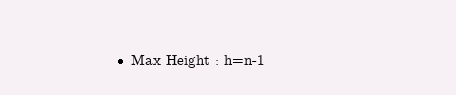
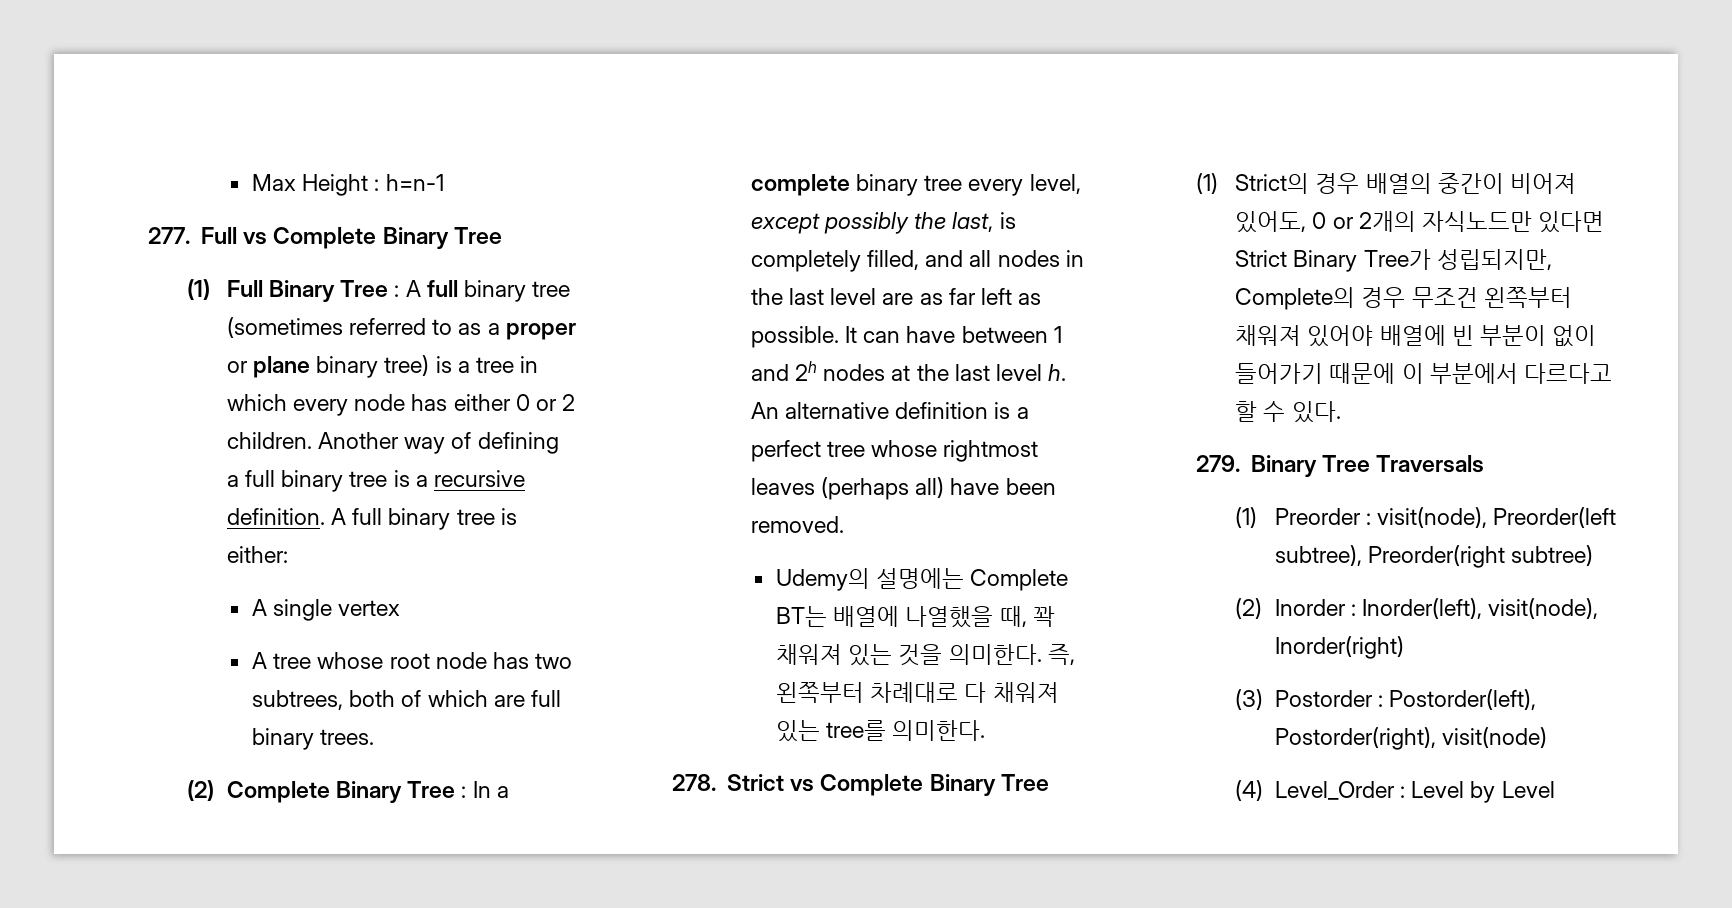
(266, 60) none -> [147,227,502,249] [187,279,571,302] [226,317,576,340] [226,355,539,378] [226,394,576,416] [226,432,559,454] [226,470,526,492] [226,508,517,530] [226,546,288,563] [251,599,401,621] [251,652,573,669] [251,690,561,710] [251,728,375,750] [187,780,509,803] [750,174,1081,196] [750,212,1016,234] [750,250,1084,272] [750,288,1042,305] [750,326,1062,348] [750,361,1067,381] [750,402,1029,419] [750,440,1039,462] [750,477,1056,500] [750,516,844,533] [775,568,1069,591] [775,606,1055,628] [775,644,1075,666] [775,682,1059,703] [775,720,986,742] [671,774,1049,796] [1195,173,1577,194] [1235,211,1605,233] [1235,249,1552,272] [1235,287,1572,310] [1235,325,1597,347] [1235,363,1613,384] [1235,401,1341,423] [1195,455,1485,477] [1235,507,1617,528] [1274,545,1594,568] [1235,598,1599,619] [1274,636,1404,659] [1235,689,1537,710] [1274,727,1547,750] [1235,780,1555,803] // 277. Full vs Complete Binary Tree // (1) Full Binary Tree : A full binary tree (sometimes referred to as a proper or plane binary tree) is a tree in which every node has either 0 or 2 children. Another way of defining a full binary tree is a recursive definition. A full binary tree is either: // A single vertex // A tree whose root node has two subtrees, both of which are full binary trees. // (2) Complete Binary Tree : In a complete binary tree every level, except possibly the last, is completely filled, and all nodes in the last level are as far left as possible. It can have between 1 and 2h nodes at the last level h. An alternative definition is a perfect tree whose rightmost leaves (perhaps all) have been removed. // Udemy의 설명에는 Complete BT는 배열에 나열했을 때, 꽉 채워져 있는 것을 의미한다. 즉, 왼쪽부터 차례대로 다 채워져 있는 tree를 의미한다. // 278. Strict vs Complete Binary Tree // (1) Strict의 경우 배열의 중간이 비어져 있어도, 0 or 2개의 자식노드만 있다면 Strict Binary Tree가 성립되지만, Complete의 경우 무조건 왼쪽부터 채워져 있어야 배열에 빈 부분이 없이 들어가기 때문에 이 부분에서 다르다고 할 수 있다. // 279. Binary Tree Traversals // (1) Preorder : visit(node), Preorder(left subtree), Preorder(right subtree) // (2) Inorder : Inorder(left), visit(node), Inorder(right) // (3) Postorder : Postorder(left), Postorder(right), visit(node) // (4) Level_Order : Level by Level

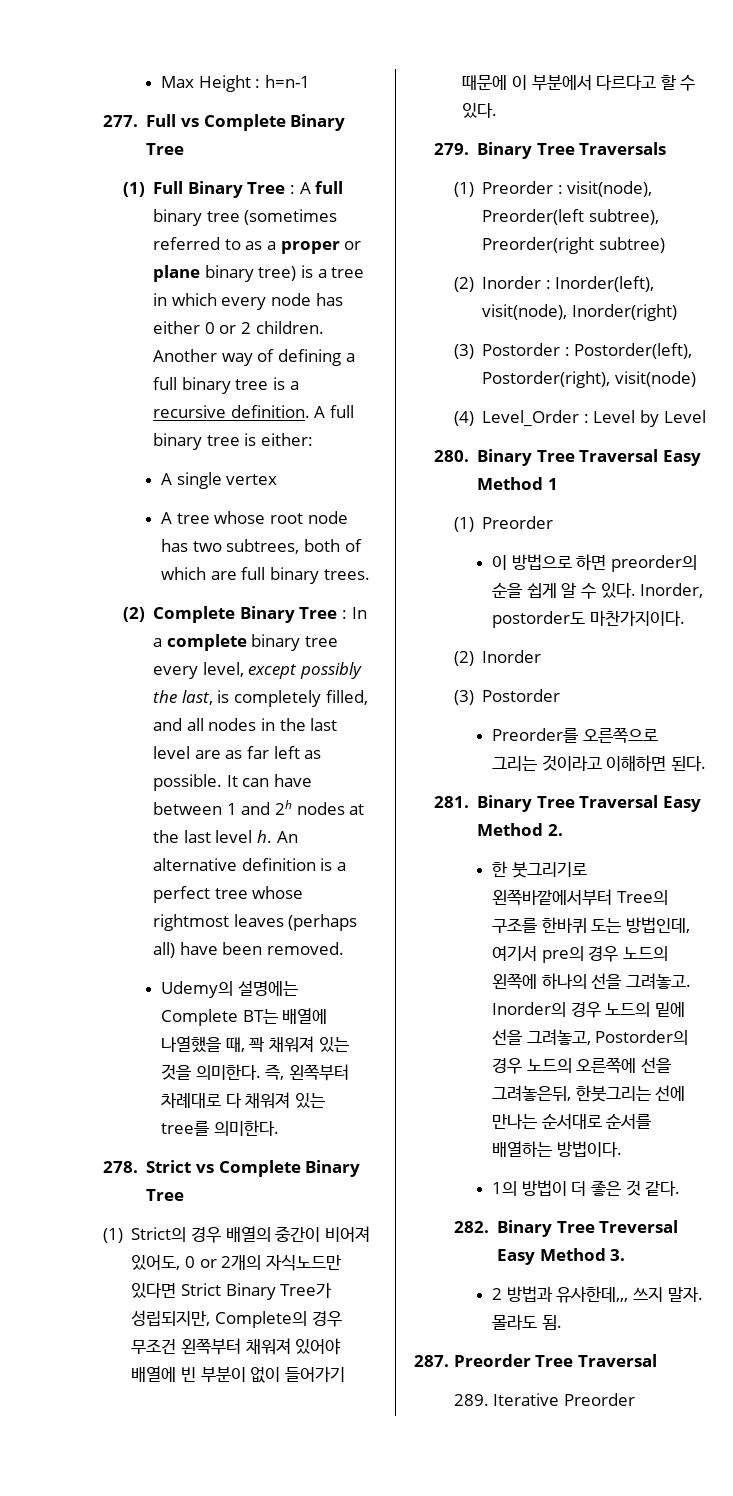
(1555, 789) none -> [433,449,702,466] [477,477,558,490] [453,516,554,532] [492,554,697,572] [492,582,704,599] [492,611,685,628] [453,650,542,666] [453,689,561,705] [492,727,658,743] [492,755,706,771] [433,795,702,812] [477,823,563,836] [492,861,587,878] [492,889,668,906] [492,917,690,933] [492,946,668,963] [492,973,691,989] [492,1002,685,1018] [492,1029,689,1045] [492,1057,671,1074] [492,1085,686,1102] [492,1114,652,1129] [492,1141,622,1157] [492,1180,681,1196] [453,1220,679,1237] [497,1248,626,1265] [492,1286,703,1303] [492,1315,562,1330] [414,1354,657,1367] [453,1393,635,1406] // 280. Binary Tree Traversal Easy Method 1 // (1) Preorder // 이 방법으로 하면 preorder의 순을 쉽게 알 수 있다. Inorder, postorder도 마찬가지이다. // (2) Inorder // (3) Postorder // Preorder를 오른쪽으로 그리는 것이라고 이해하면 된다. // 281. Binary Tree Traversal Easy Method 2. // 한 붓그리기로 왼쪽바깥에서부터 Tree의 구조를 한바퀴 도는 방법인데, 여기서 pre의 경우 노드의 왼쪽에 하나의 선을 그려놓고. Inorder의 경우 노드의 밑에 선을 그려놓고, Postorder의 경우 노드의 오른쪽에 선을 그려놓은뒤, 한붓그리는 선에 만나는 순서대로 순서를 배열하는 방법이다. // 1의 방법이 더 좋은 것 같다. // 282. Binary Tree Treversal Easy Method 3. // 2 방법과 유사한데,,, 쓰지 말자. 몰라도 됨. // 287. Preorder Tree Traversal // 289. Iterative Preorder

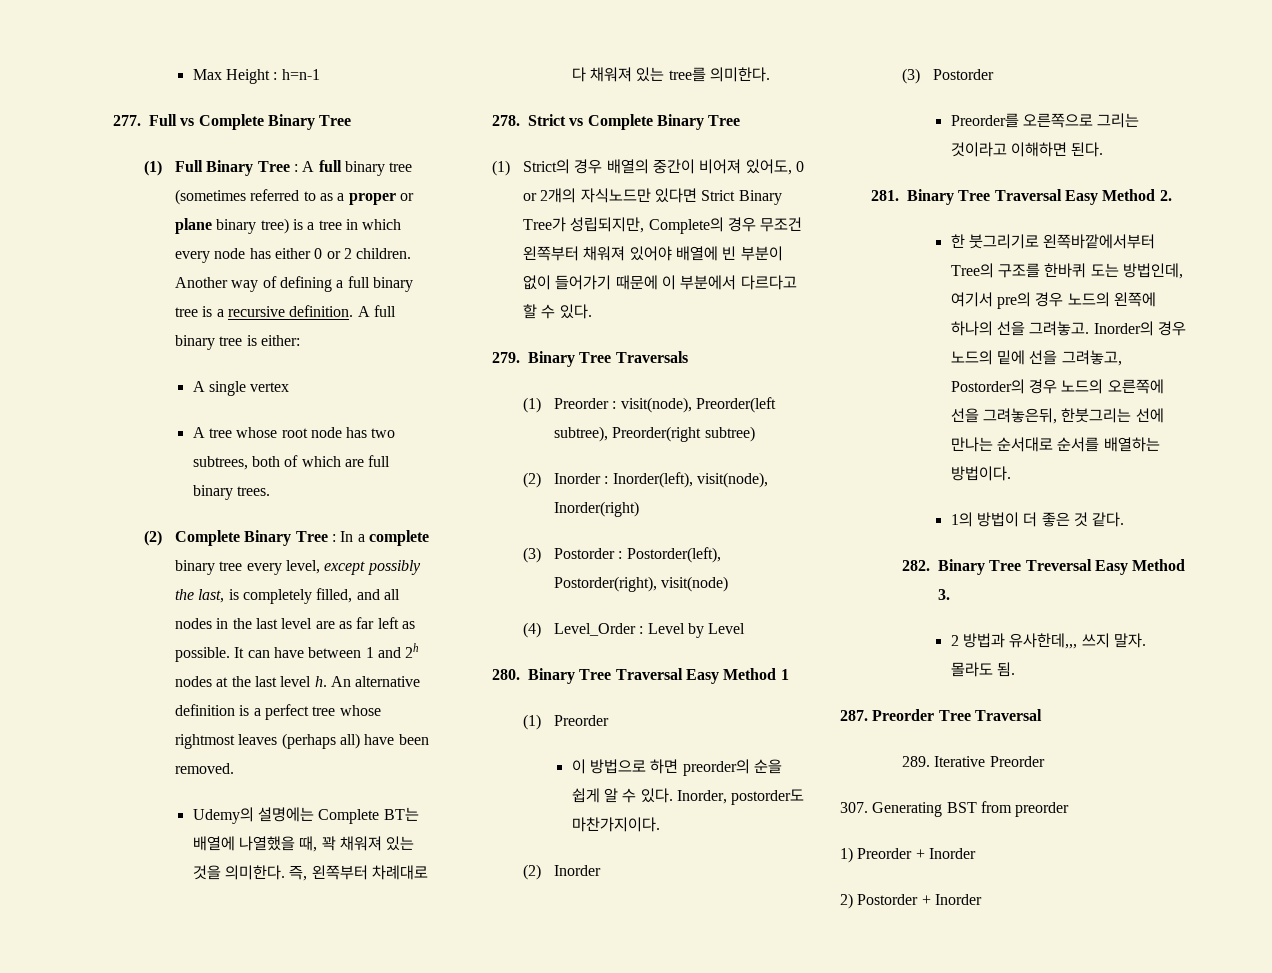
(635, 1399) none -> [840,801,1070,817] [840,847,976,863] [840,893,982,909] // 307. Generating BST from preorder // 1) Preorder + Inorder // 2) Postorder + Inorder

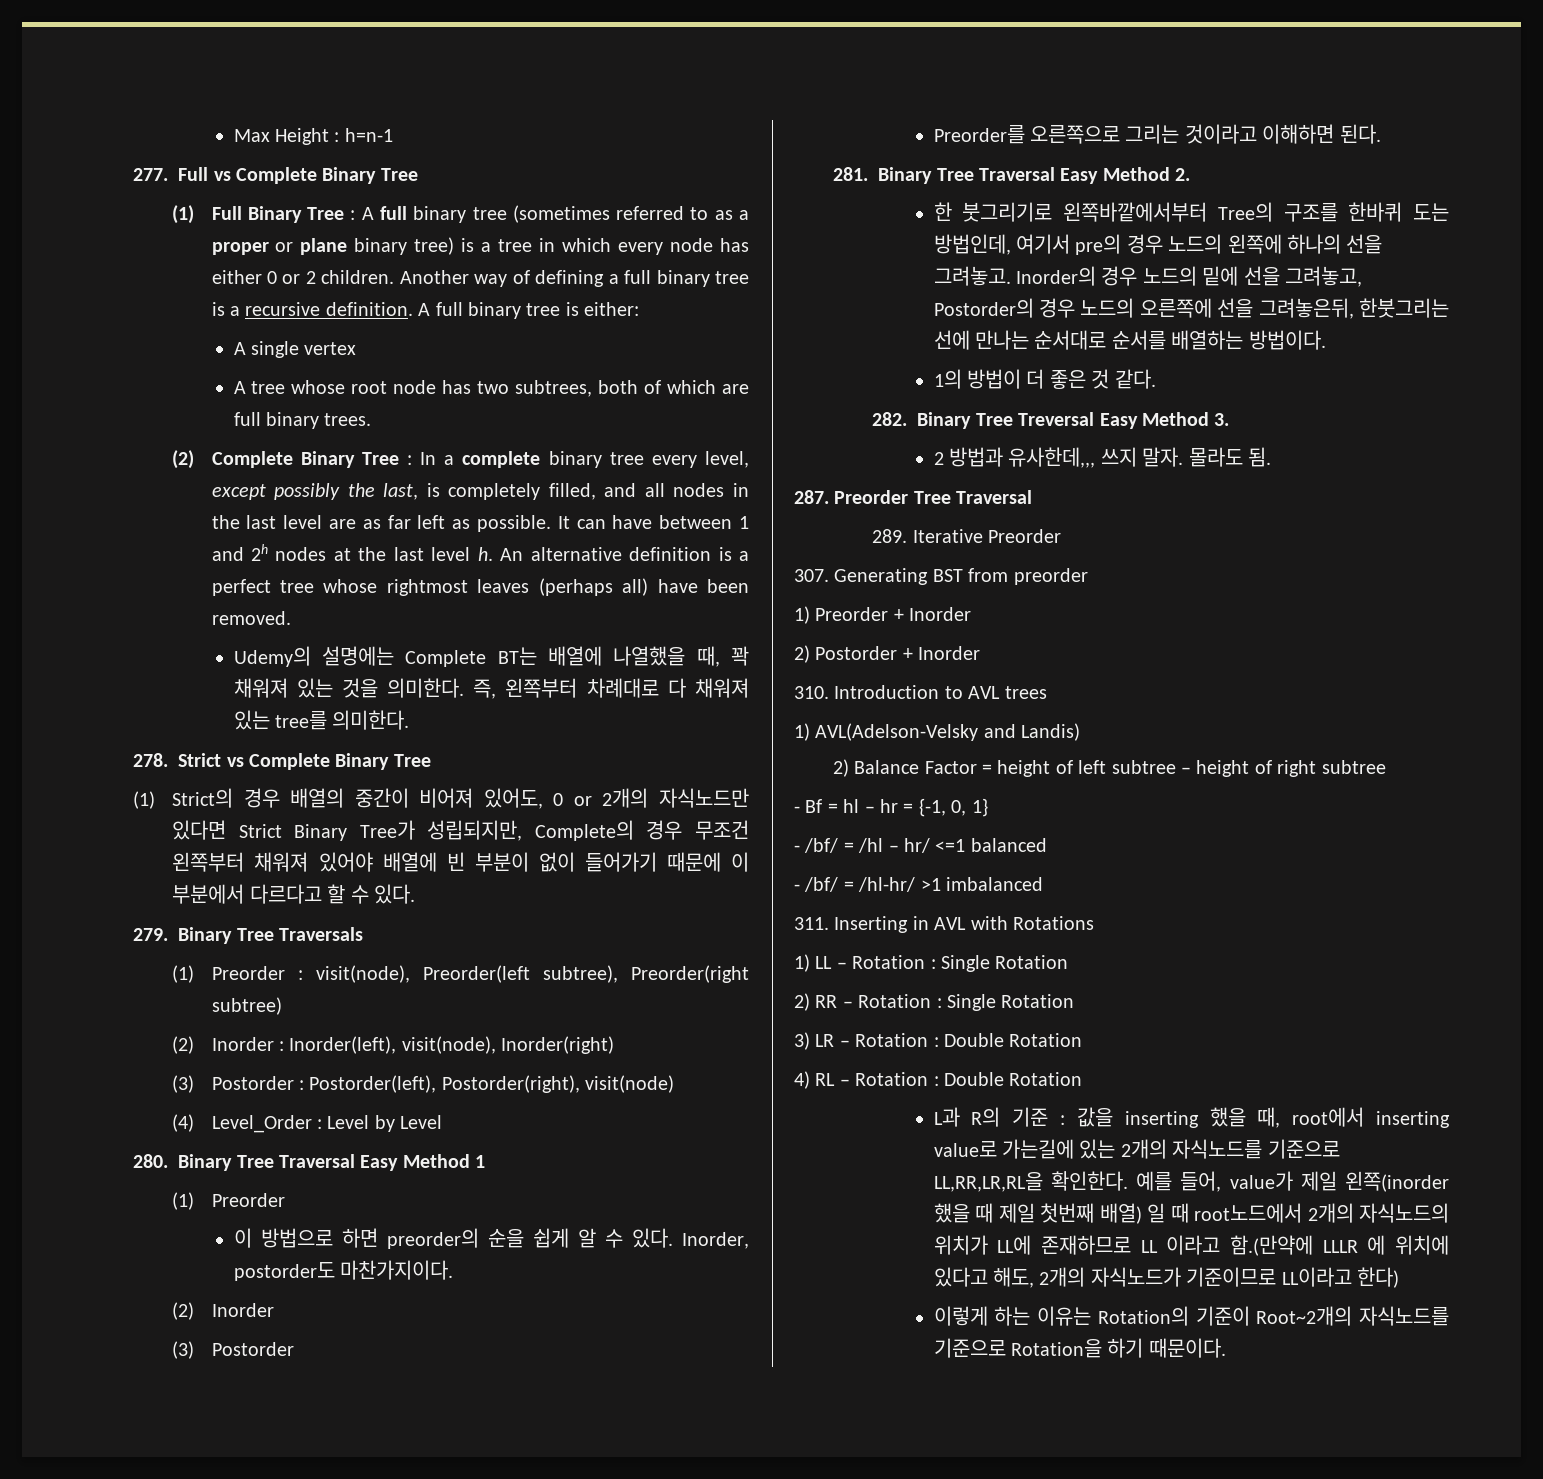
(982, 899) none -> [794,685,1047,699] [794,723,1081,741] [832,759,1386,777] [794,798,988,817] [794,838,1047,853] [794,877,1043,892] [794,916,1094,933] [794,954,1069,972] [794,993,1075,1011] [794,1032,1083,1050] [794,1071,1083,1089] [933,1107,1450,1128] [933,1139,1340,1159] [933,1171,1449,1192] [933,1203,1449,1224] [933,1235,1449,1256] [933,1267,1399,1288] [933,1306,1449,1326] [933,1338,1226,1358] // 310. Introduction to AVL trees // 1) AVL(Adelson-Velsky and Landis) // 2) Balance Factor = height of left subtree – height of right subtree // - Bf = hl – hr = {-1, 0, 1} // - /bf/ = /hl – hr/ <=1 balanced // - /bf/ = /hl-hr/ >1 imbalanced // 311. Inserting in AVL with Rotations // 1) LL – Rotation : Single Rotation // 2) RR – Rotation : Single Rotation // 3) LR – Rotation : Double Rotation // 4) RL – Rotation : Double Rotation // L과 R의 기준 : 값을 inserting 했을 때, root에서 inserting value로 가는길에 있는 2개의 자식노드를 기준으로 LL,RR,LR,RL을 확인한다. 예를 들어, value가 제일 왼쪽(inorder 했을 때 제일 첫번째 배열) 일 때 root노드에서 2개의 자식노드의 위치가 LL에 존재하므로 LL 이라고 함.(만약에 LLLR 에 위치에 있다고 해도, 2개의 자식노드가 기준이므로 LL이라고 한다) // 이렇게 하는 이유는 Rotation의 기준이 Root~2개의 자식노드를 기준으로 Rotation을 하기 때문이다.

